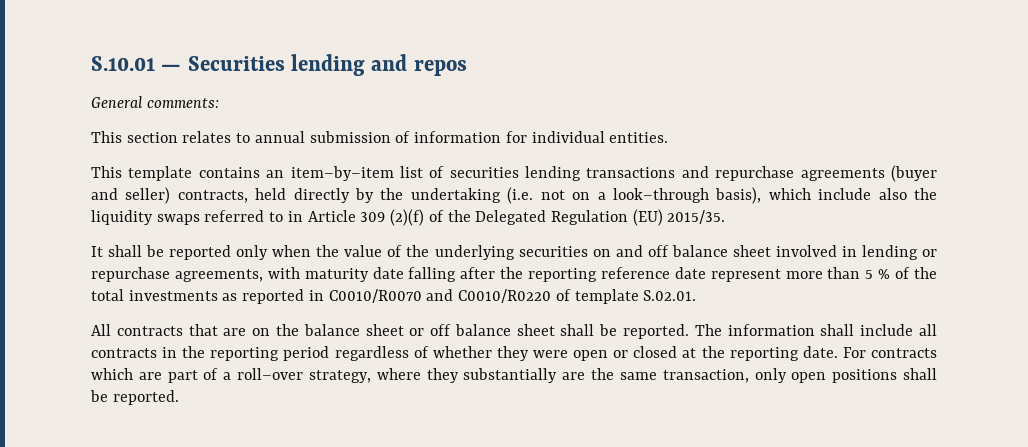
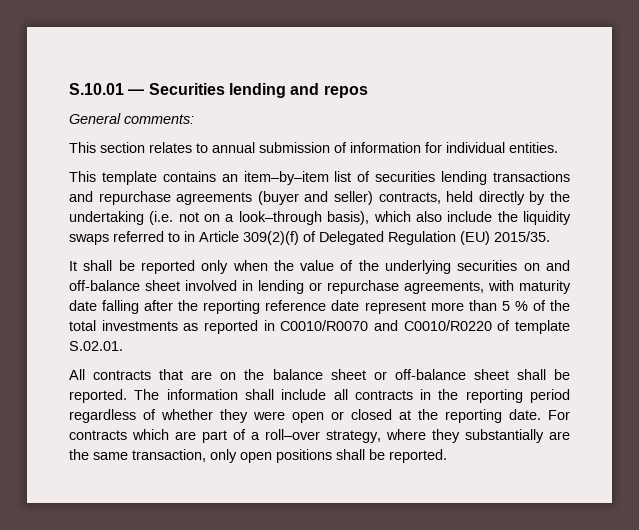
[818,188,907,200] include also -> [415,211,493,222] also include
[360,209,471,226] 309 (2)(f) of the -> [243,231,316,245] 309(2)(f) of
[647,245,728,257] off balance -> [69,280,140,291] off-balance
[430,324,511,336] off balance -> [394,369,466,380] off-balance

